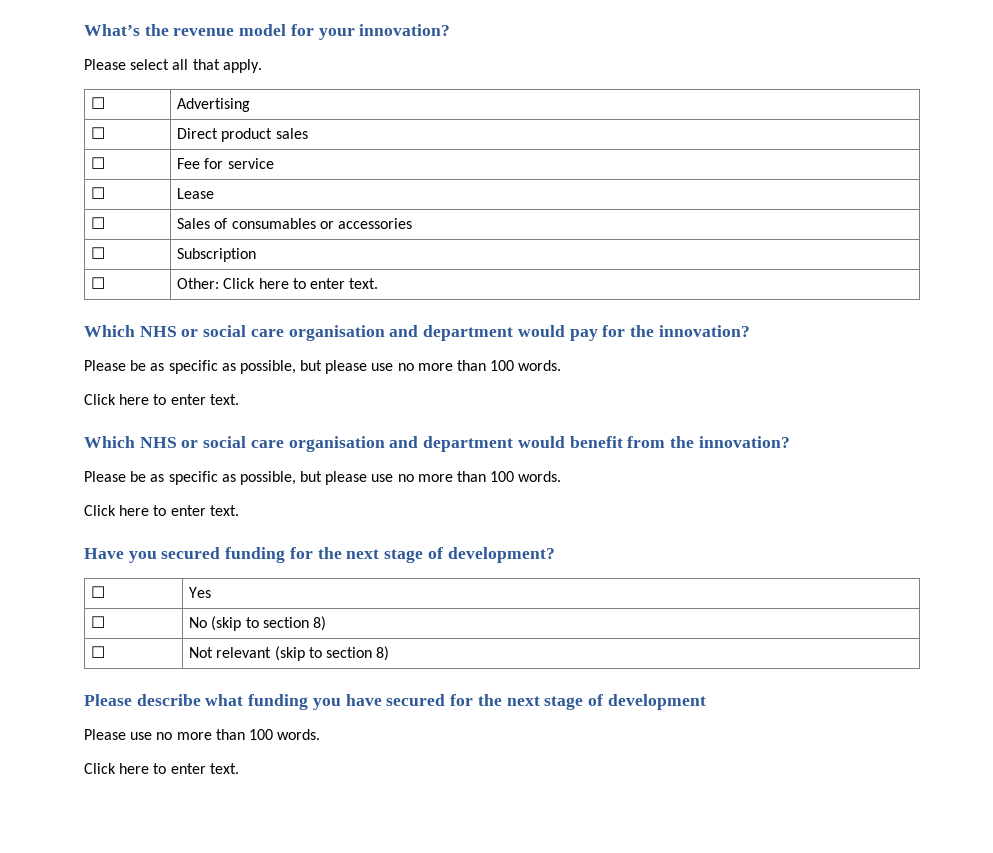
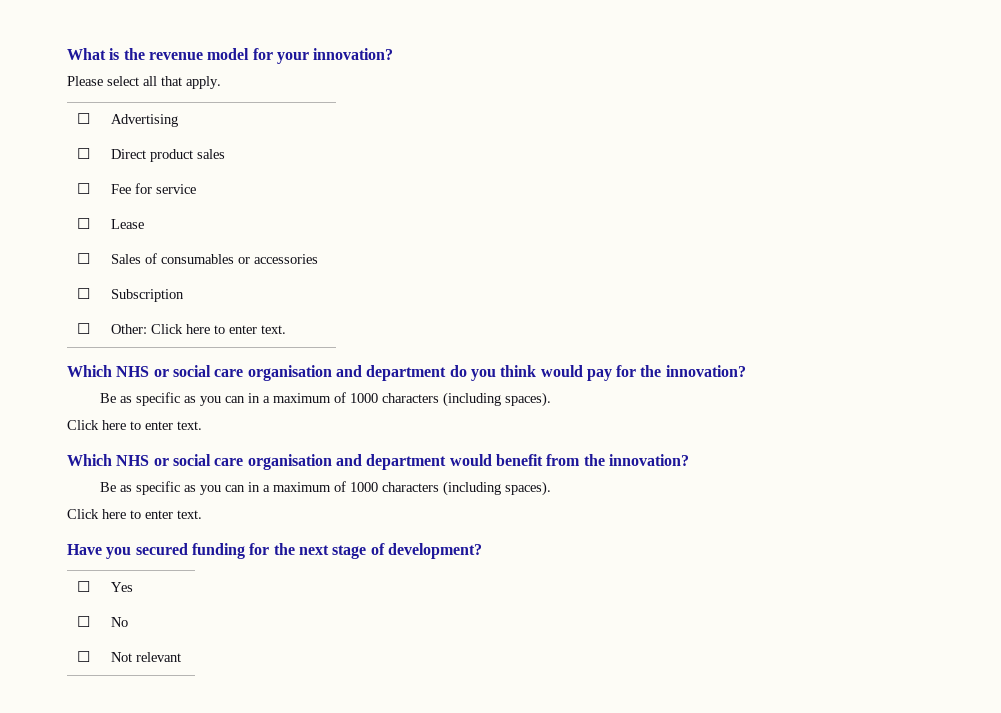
[84,24,140,36] What’s -> [67,48,120,60] What is
(514, 333) none -> [449,365,537,381] do you think
[84,360,562,374] Please be as specific as possible, but please use no more than 100 words. -> [99,392,551,407] Be as specific as you can in a maximum of 1000 characters (including spaces).
[84,471,562,485] Please be as specific as possible, but please use no more than 100 words. -> [99,481,551,496] Be as specific as you can in a maximum of 1000 characters (including spaces).
[211,616,327,631] (skip to section 8) -> (129, 622) none
[274,646,390,661] [84,694,706,710] [84,729,321,740] [84,763,239,774] (skip to section 8) // Please describe what funding you have secured for the next stage of development // Please use no more than 100 words. // Click here to enter text. -> (182, 657) none

